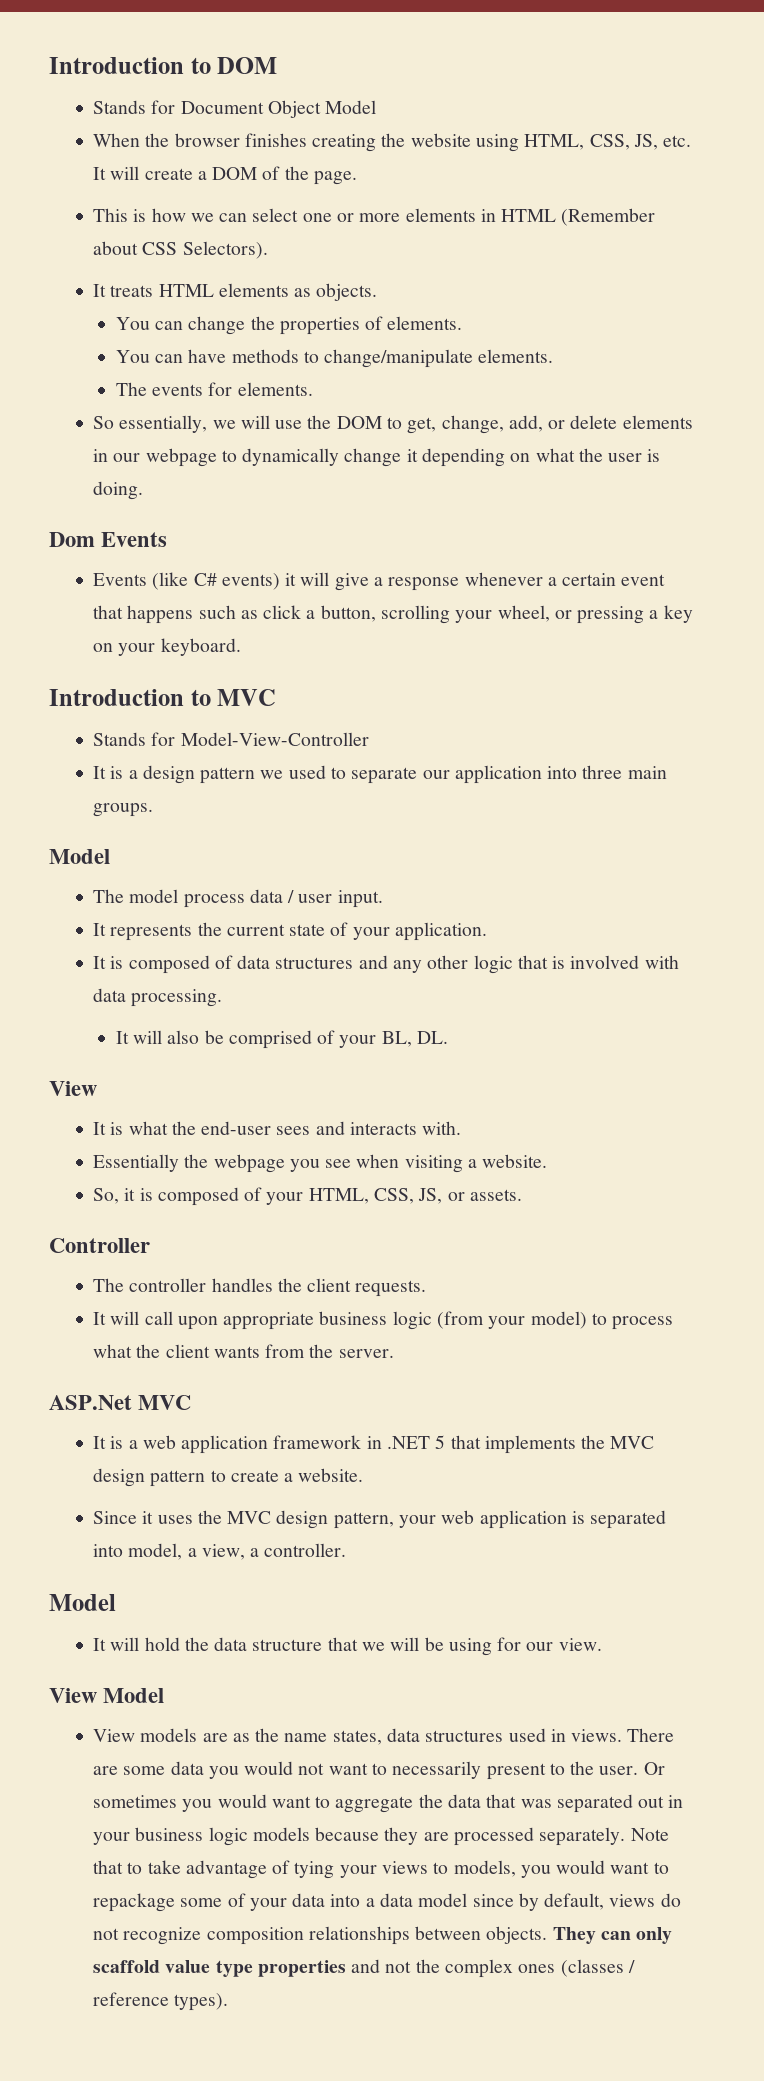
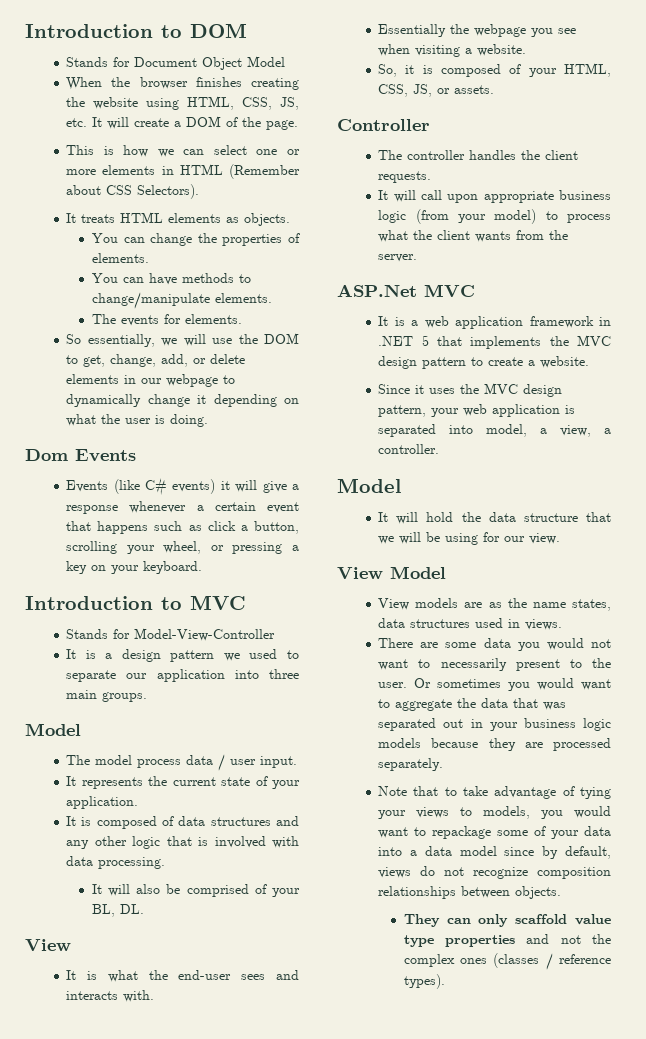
(623, 1735) none -> (563, 624) //
(626, 1836) none -> (444, 764) //
(548, 1935) none -> (562, 892) //

